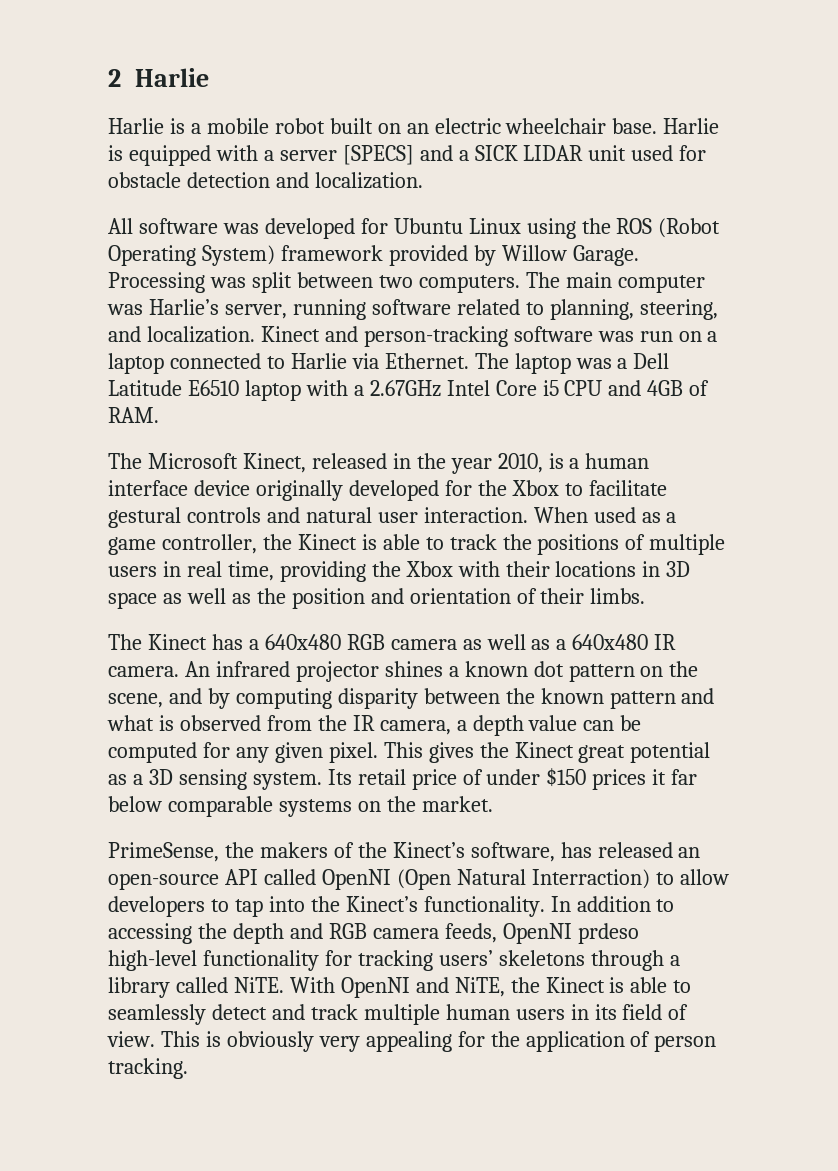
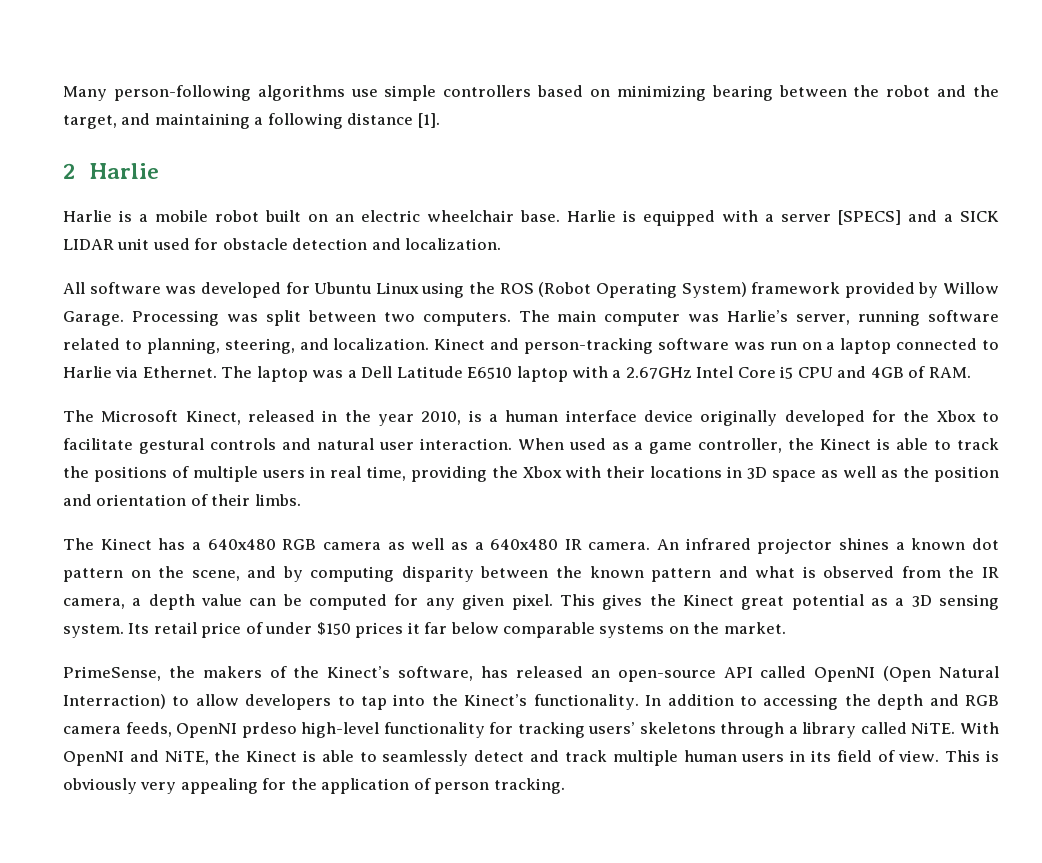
(108, 78) none -> [63,85,1000,101] [63,113,440,129] Many person-following algorithms use simple controllers based on minimizing bearing between the robot and the target, and maintaining a following distance [1]. //

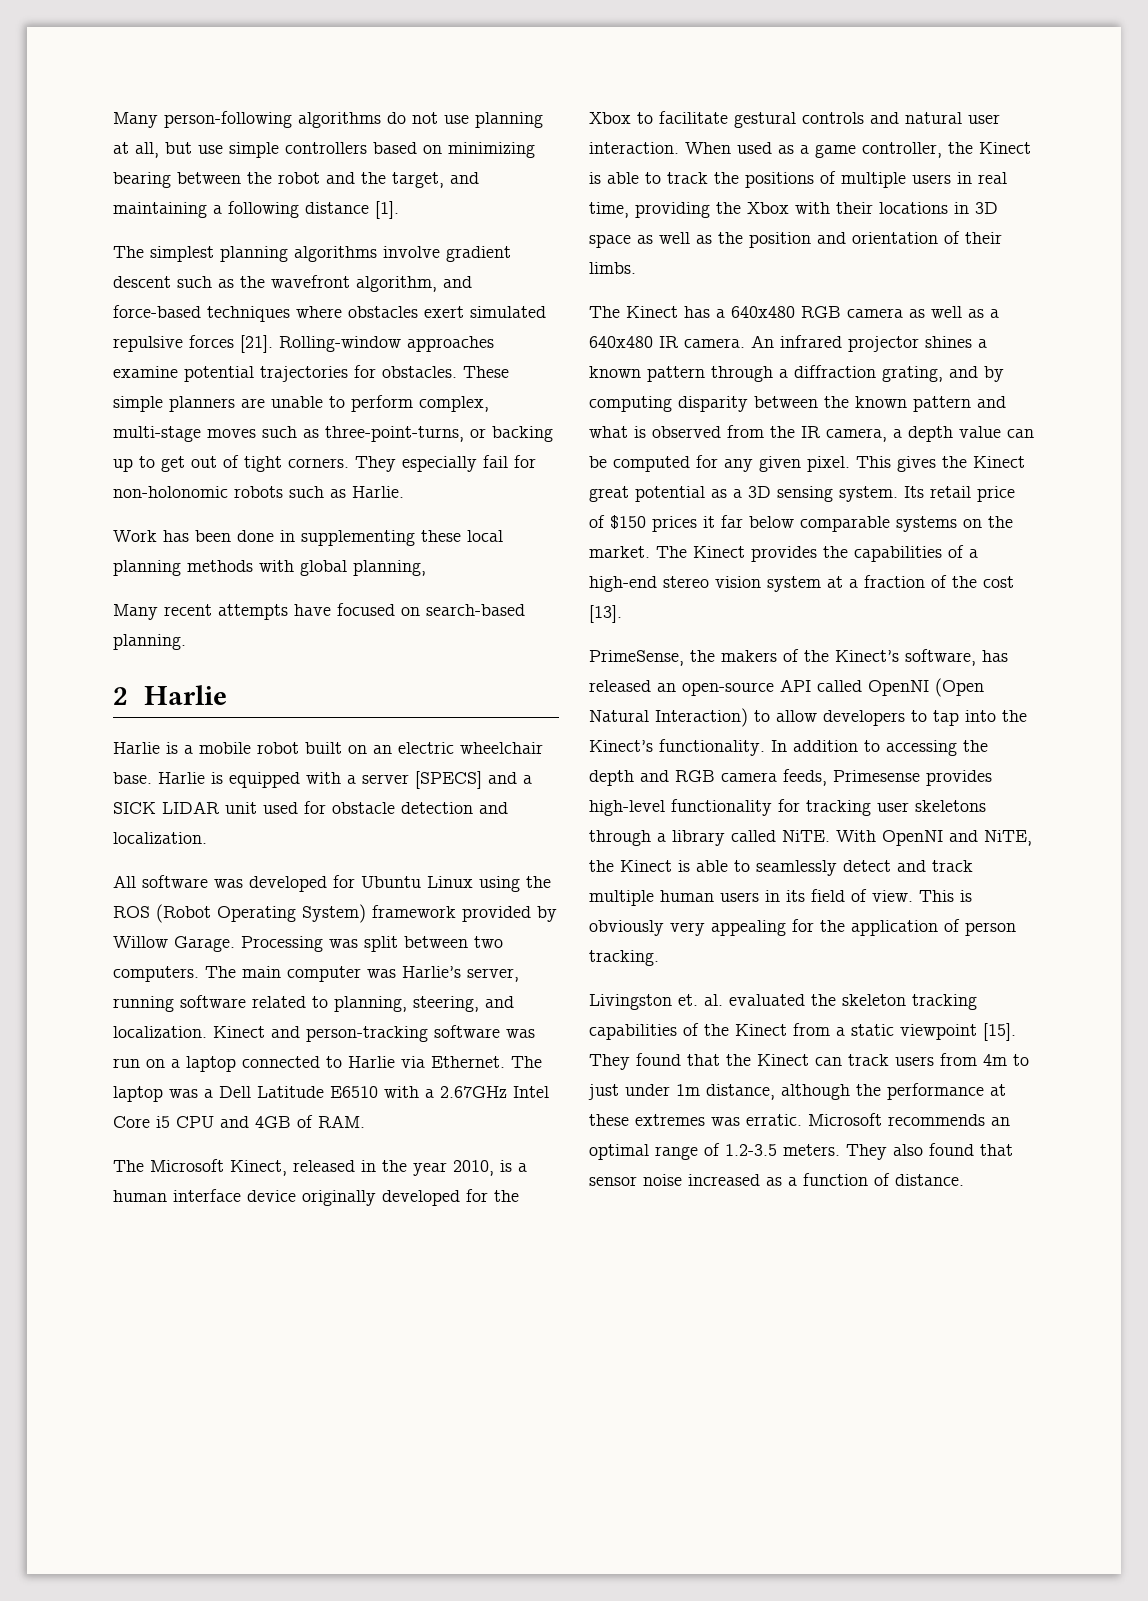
(345, 93) none -> [387,112,543,128] [113,142,192,158] do not use planning at all, but
(440, 120) none -> [113,246,511,262] [113,275,472,292] [113,305,546,322] [113,335,494,353] [113,365,509,382] [113,395,489,412] [113,426,553,442] [113,455,536,472] [113,486,404,498] [113,530,503,546] [113,560,426,576] [113,603,525,620] [113,634,186,650] // The simplest planning algorithms involve gradient descent such as the wavefront algorithm, and force-based techniques where obstacles exert simulated repulsive forces [21]. Rolling-window approaches examine potential trajectories for obstacles. These simple planners are unable to perform complex, multi-stage moves such as three-point-turns, or backing up to get out of tight corners. They especially fail for non-holonomic robots such as Harlie. // Work has been done in supplementing these local planning methods with global planning, // Many recent attempts have focused on search-based planning.
[516,366,568,382] laptop -> (378, 1092) none
[971,538,999,550] [63,566,240,582] dot pattern on the scene, -> [647,365,943,382] pattern through a diffraction grating,
[265,622,313,634] under -> (605, 521) none
(786, 628) none -> [656,545,978,562] [589,575,1014,592] [589,605,622,623] The Kinect provides the capabilities of a high-end stereo vision system at a fraction of the cost [13].
[63,694,166,709] Interraction) -> [655,708,748,727] Interaction)
[176,722,297,738] OpenNI prdeso -> [833,770,992,786] Primesense provides
[588,722,636,734] users’ -> [877,802,909,812] user
(565, 786) none -> [589,994,977,1010] [589,1023,1016,1041] [589,1053,1029,1070] [588,1083,1006,1100] [589,1113,1010,1126] [589,1143,1013,1160] [589,1173,964,1186] // Livingston et. al. evaluated the skeleton tracking capabilities of the Kinect from a static viewpoint [15]. They found that the Kinect can track users from 4m to just under 1m distance, although the performance at these extremes was erratic. Microsoft recommends an optimal range of 1.2-3.5 meters. They also found that sensor noise increased as a function of distance.

